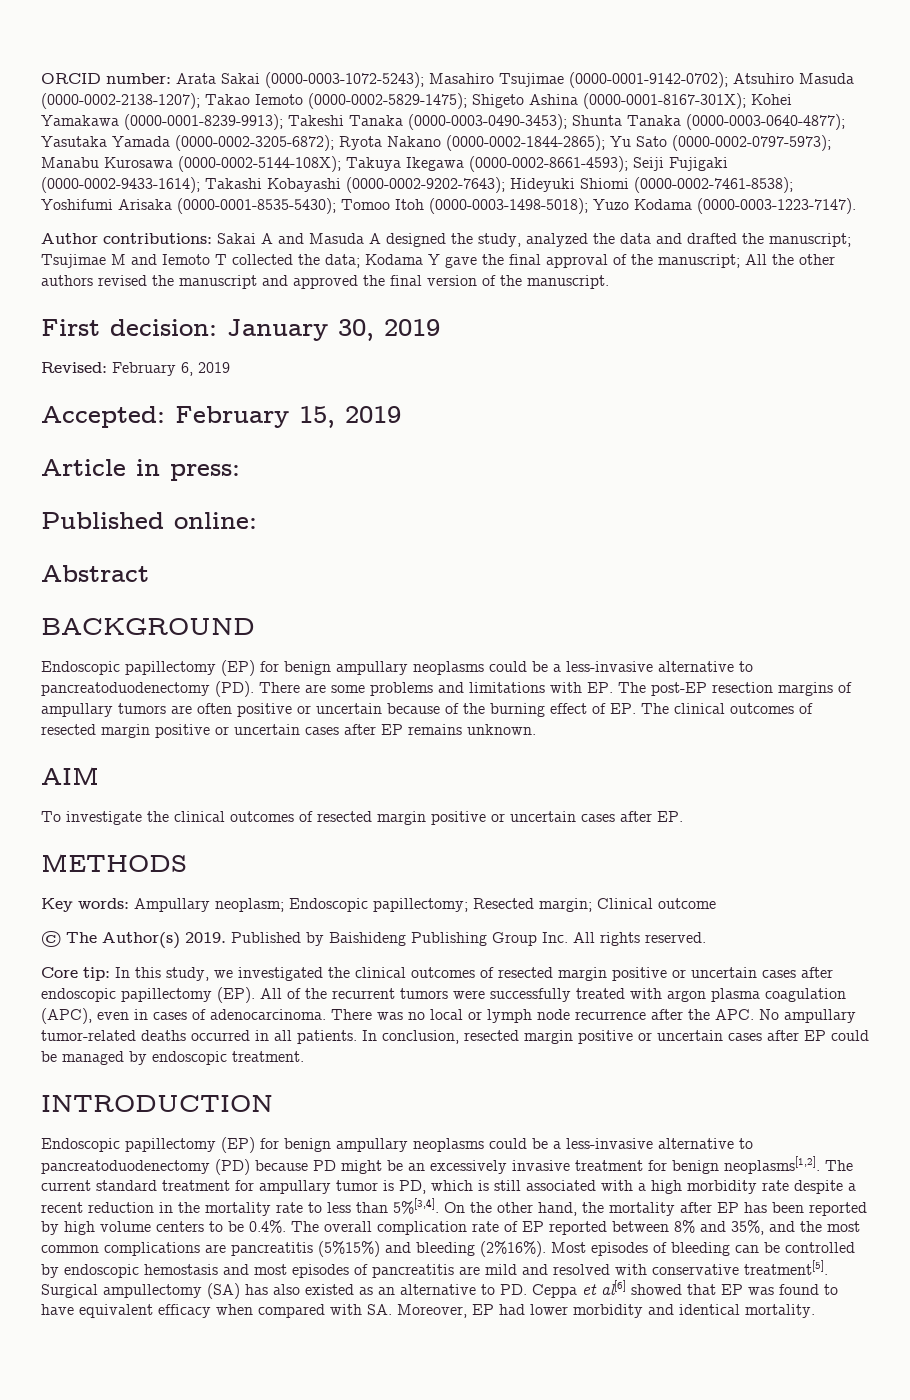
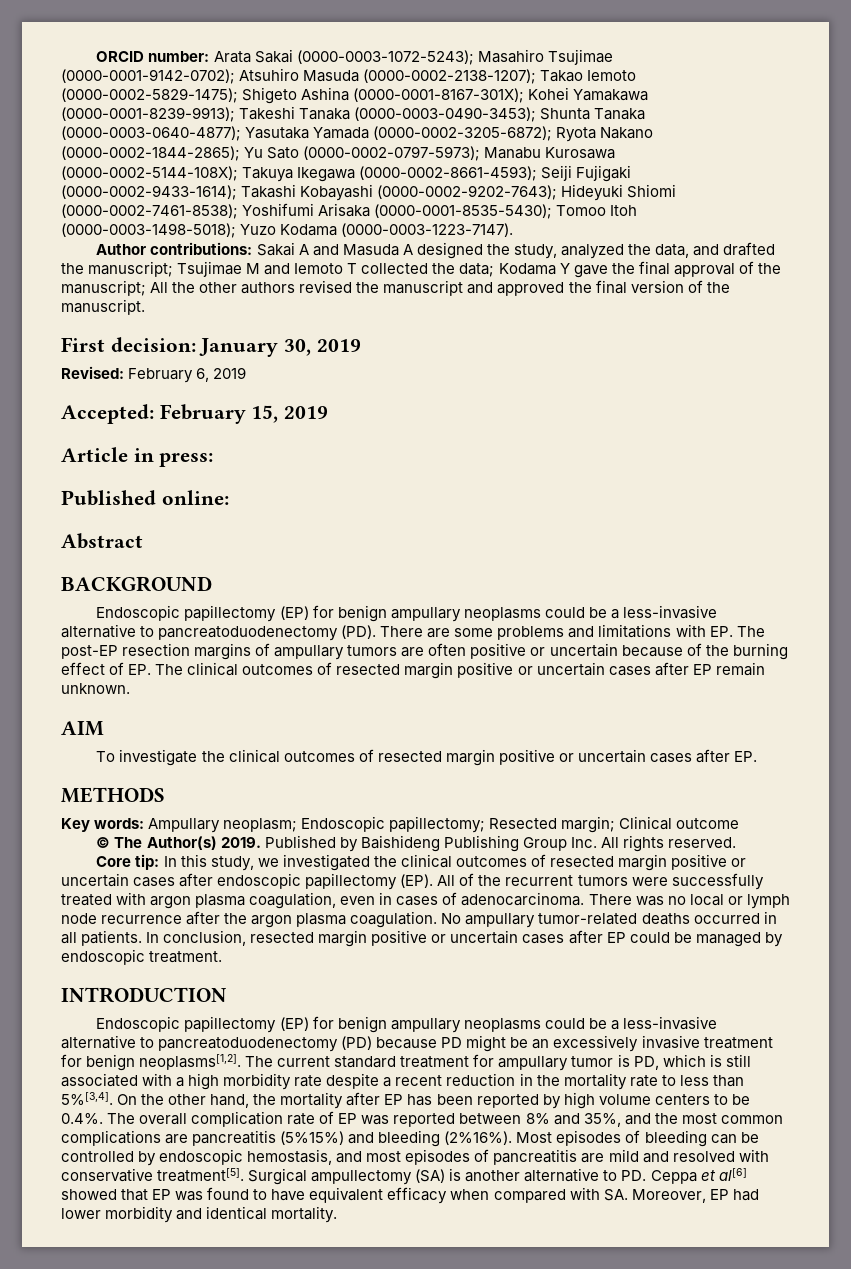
[620,233,651,244] data -> [654,244,689,258] data,
[408,724,462,735] remains -> [715,662,765,676] remain
[765,988,846,1002] [41,1008,92,1024] coagulation (APC), -> [249,892,337,909] coagulation,
[715,1009,754,1020] APC. -> [251,911,438,928] argon plasma coagulation.
(544, 1226) none -> [361,1115,390,1125] was
[144,1264,218,1275] hemostasis -> [247,1149,333,1165] hemostasis,
[245,1284,395,1295] has also existed as an -> [449,1168,521,1182] is another

